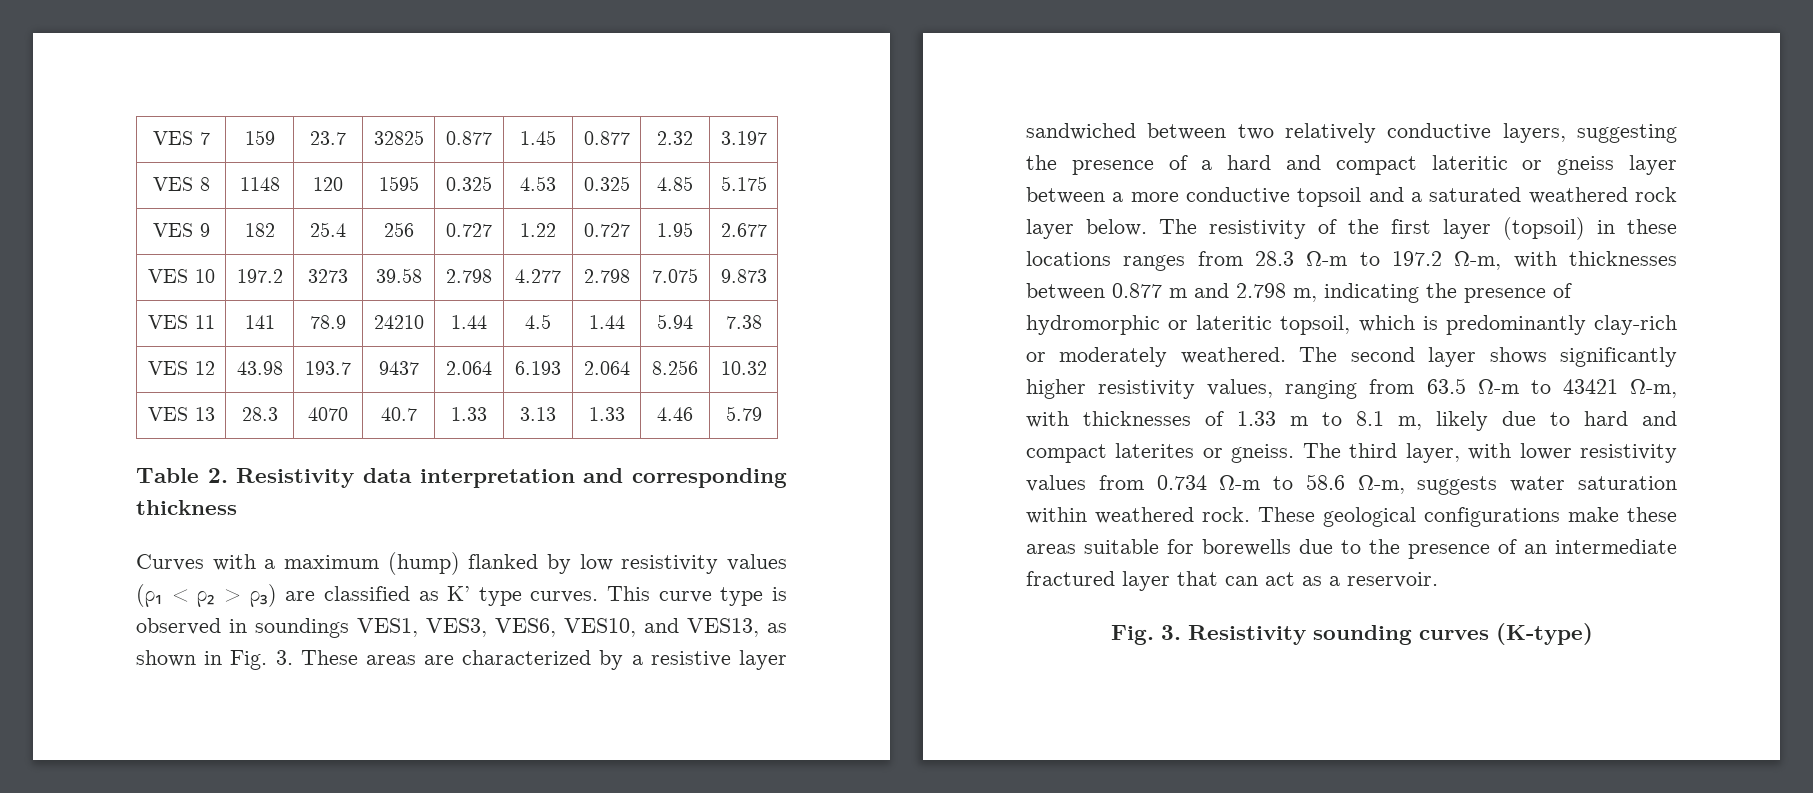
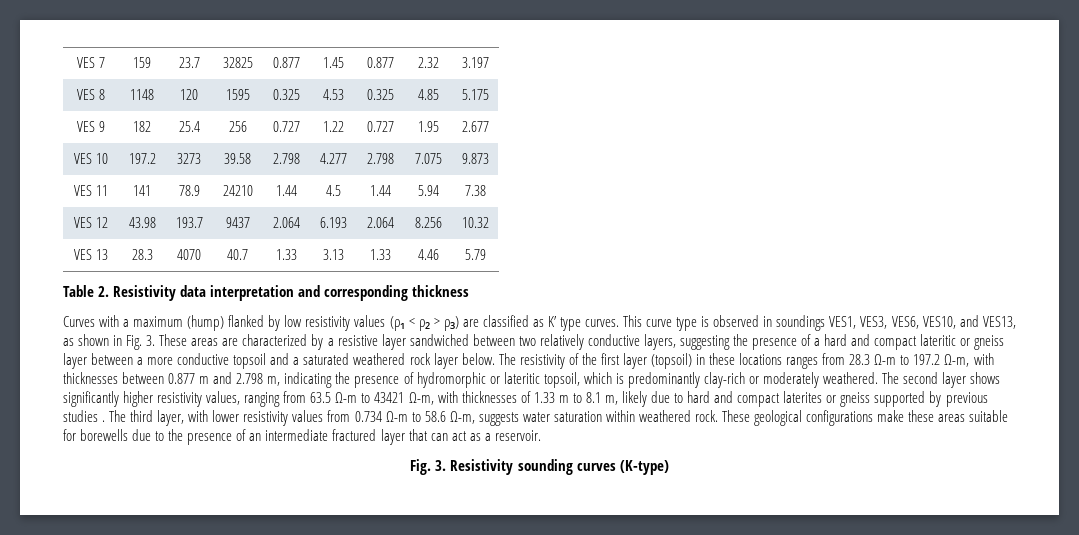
[1231,444,1295,463] gneiss. -> [840,391,988,407] [63,410,106,422] gneiss supported by previous studies .

